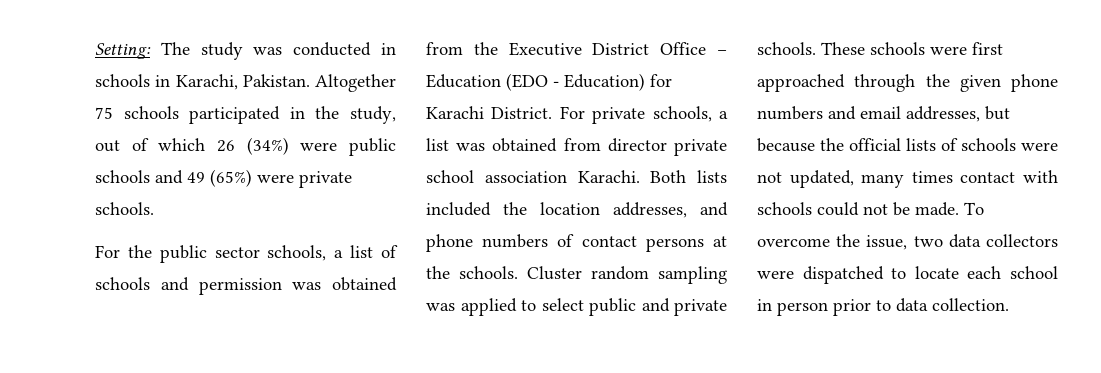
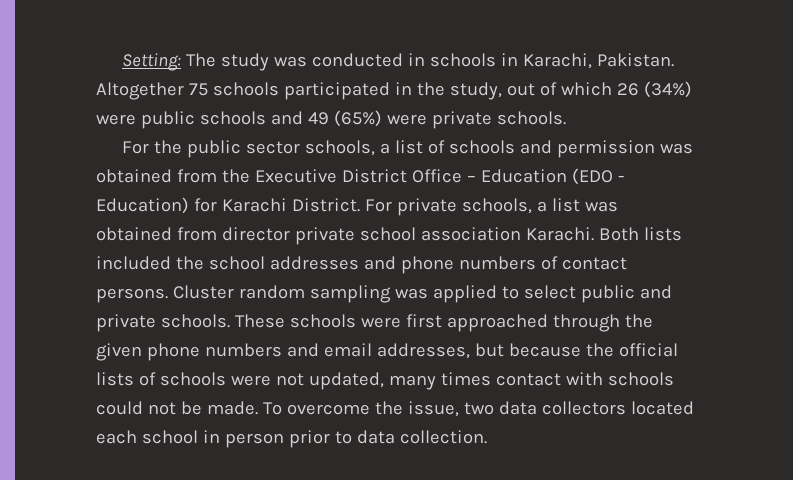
[540,202,687,218] location addresses, -> [208,256,359,270] school addresses
[645,236,727,252] [426,266,518,279] persons at the schools. -> [96,288,168,303] persons.
[757,266,959,284] were dispatched to locate -> [630,401,694,415] located

